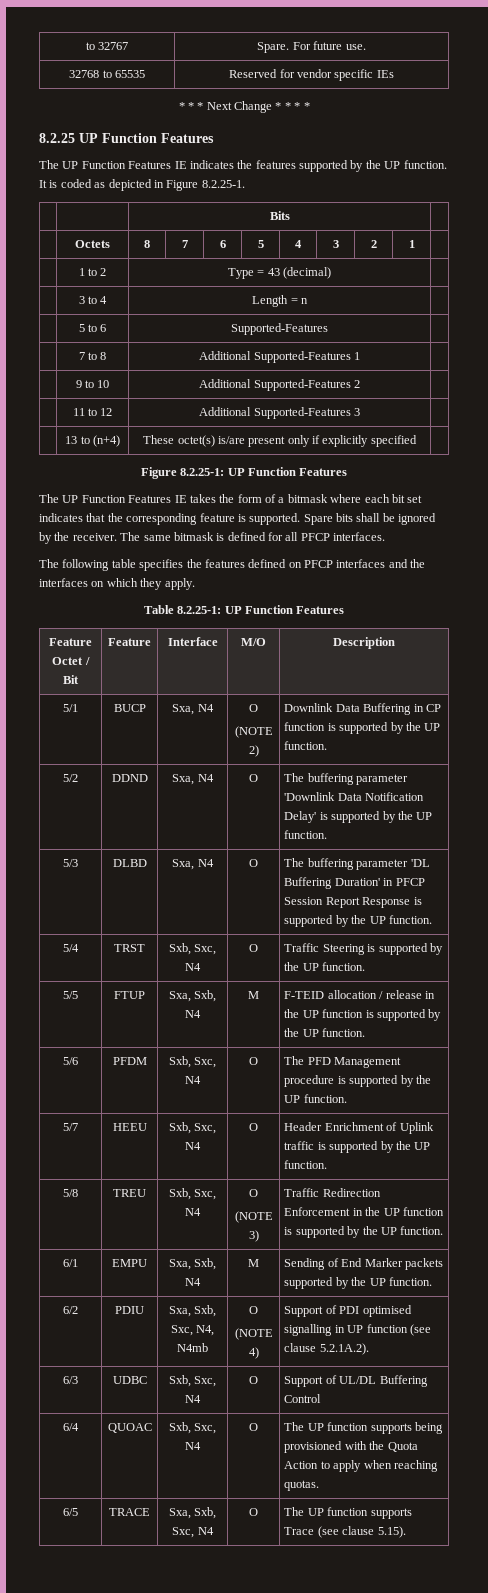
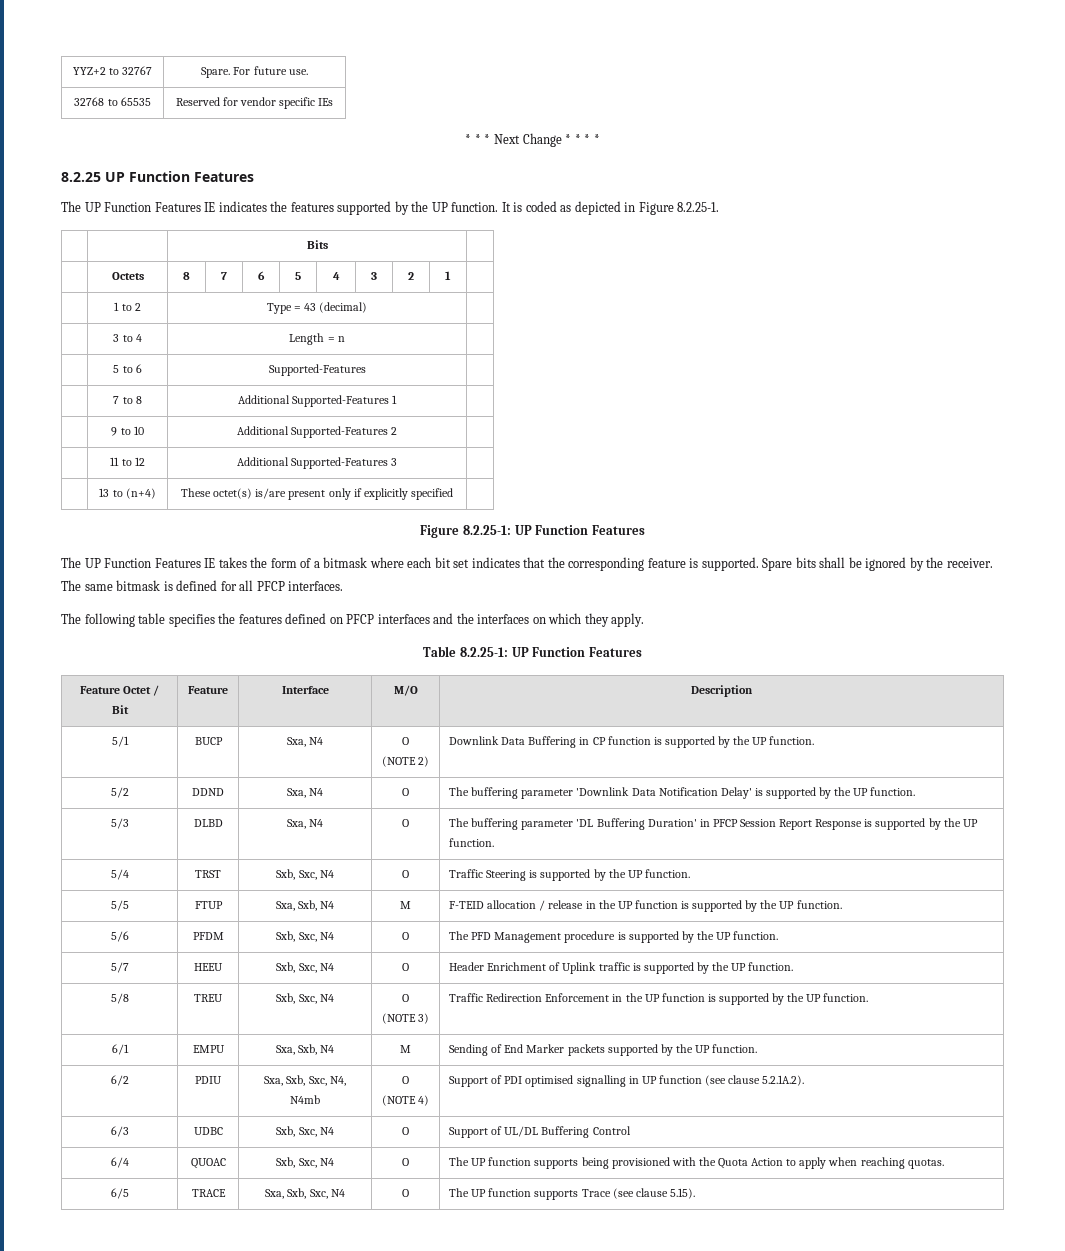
(85, 46) none -> [72,67,106,75] YYZ+2

